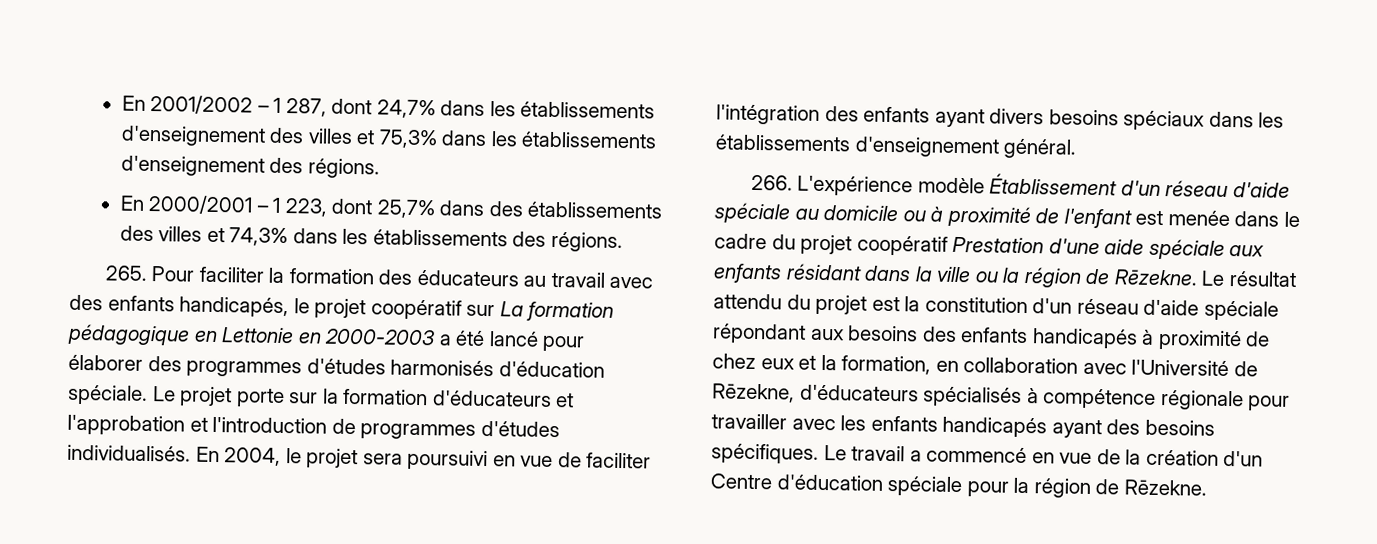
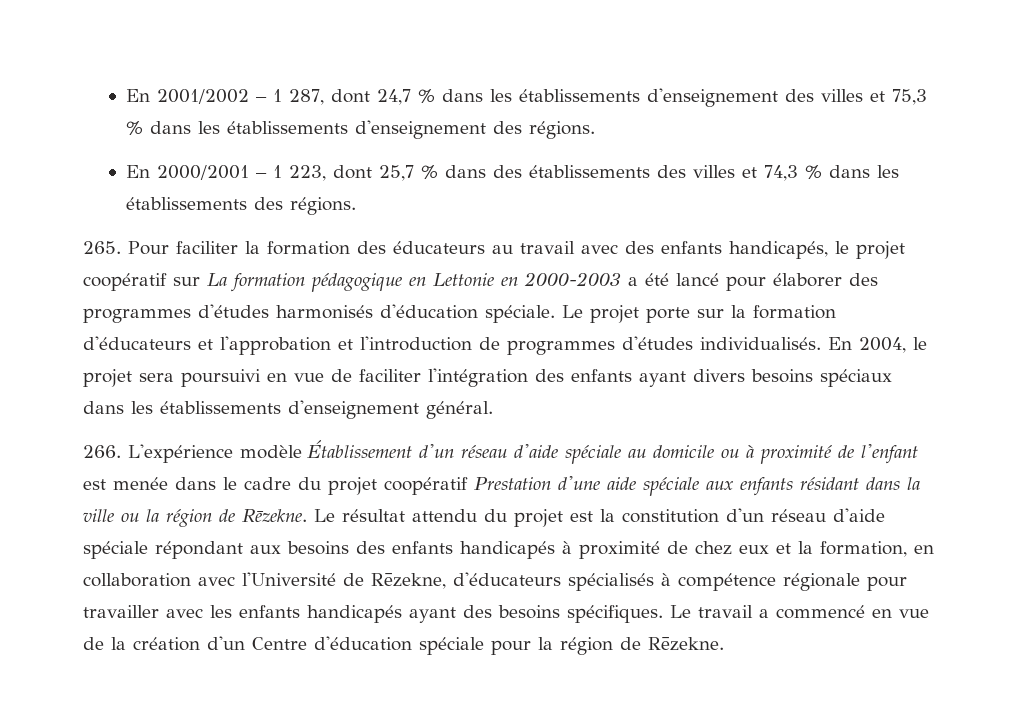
[376,99,436,119] 24,7% -> [376,89,435,105] 24,7 %
[378,129,438,149] 75,3% -> [891,89,927,105] [125,121,143,135] 75,3 %
[376,199,436,219] 25,7% -> [378,165,438,181] 25,7 %
[229,227,289,247] 74,3% -> [763,165,822,181] 74,3 %

